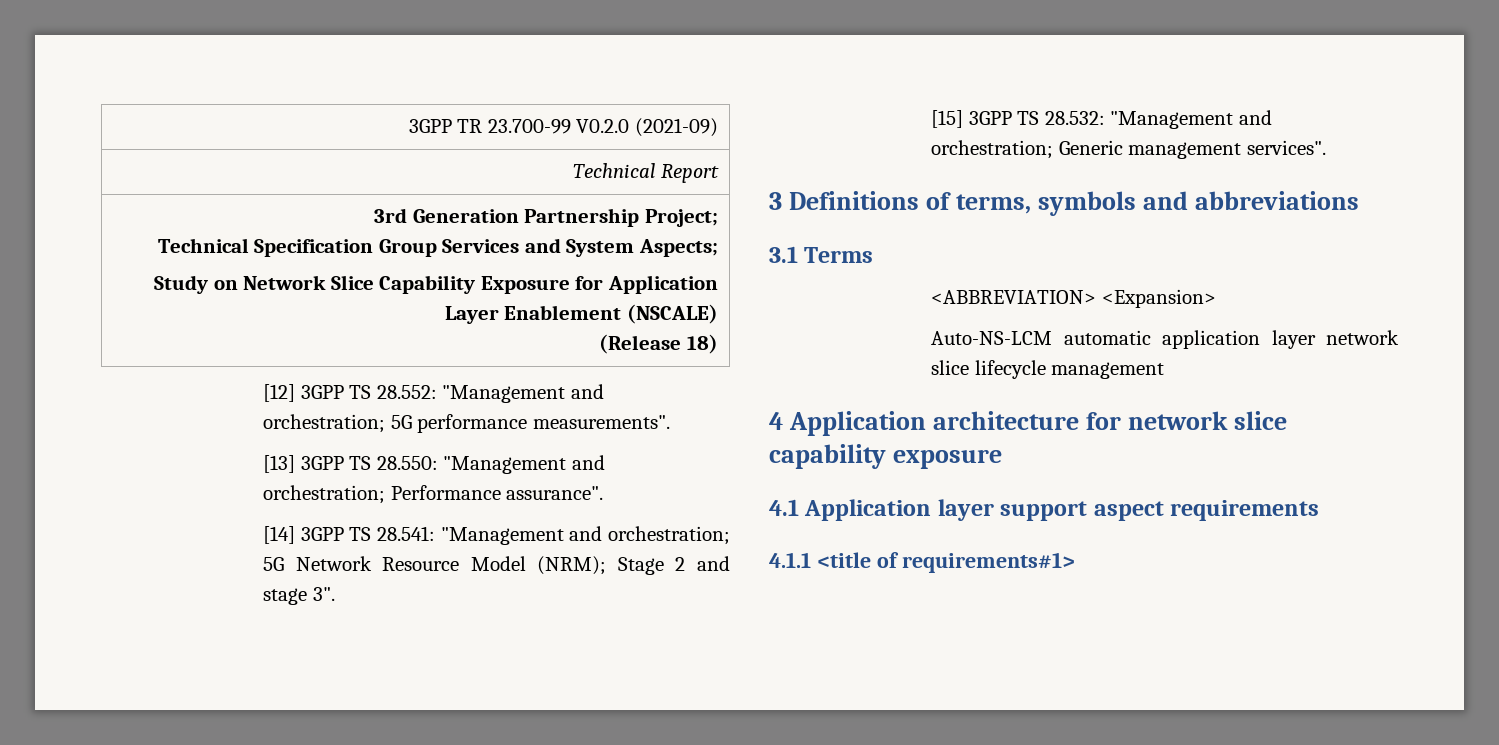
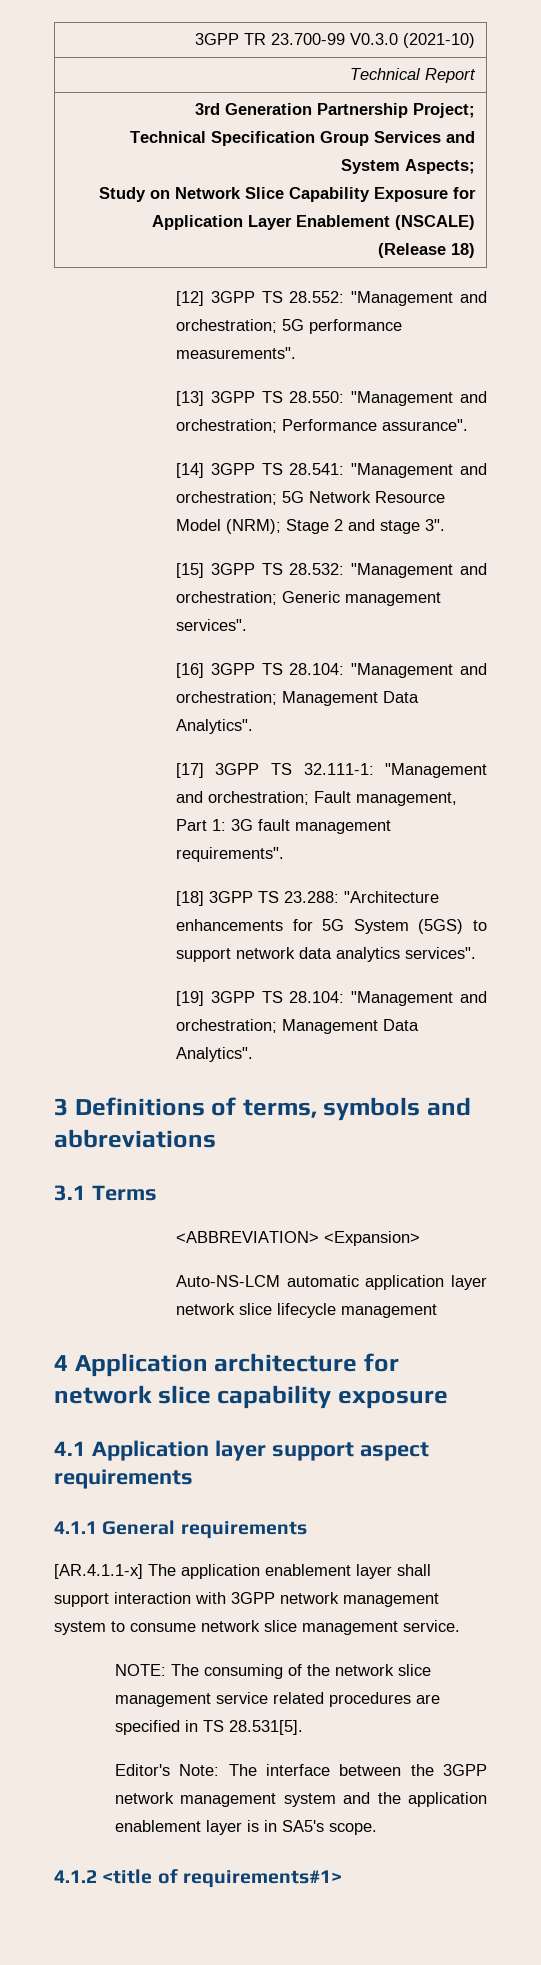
[576,118,718,137] V0.2.0 (2021-09) -> [349,33,475,48] V0.3.0 (2021-10)
(1326, 147) none -> [175,663,487,678] [175,691,419,706] [175,719,253,734] [175,763,488,778] [175,791,457,806] [175,819,391,834] [175,847,284,862] [175,891,439,906] [175,919,487,934] [175,947,476,962] [175,991,487,1006] [175,1019,419,1034] [175,1047,253,1062] // [16] 3GPP TS 28.104: "Management and orchestration; Management Data Analytics". // [17] 3GPP TS 32.111-1: "Management and orchestration; Fault management, Part 1: 3G fault management requirements". // [18] 3GPP TS 23.288: "Architecture enhancements for 5G System (5GS) to support network data analytics services". // [19] 3GPP TS 28.104: "Management and orchestration; Management Data Analytics".
(811, 560) none -> [102,1520,307,1539] [54,1564,431,1579] [54,1592,439,1607] [54,1620,460,1635] [114,1664,431,1679] [114,1692,440,1707] [114,1720,303,1735] [114,1764,487,1776] [114,1792,487,1807] [114,1820,377,1835] [54,1870,97,1883] General requirements // [AR.4.1.1-x] The application enablement layer shall support interaction with 3GPP network management system to consume network slice management service. // NOTE: The consuming of the network slice management service related procedures are specified in TS 28.531[5]. // Editor's Note: The interface between the 3GPP network management system and the application enablement layer is in SA5's scope. // 4.1.2

